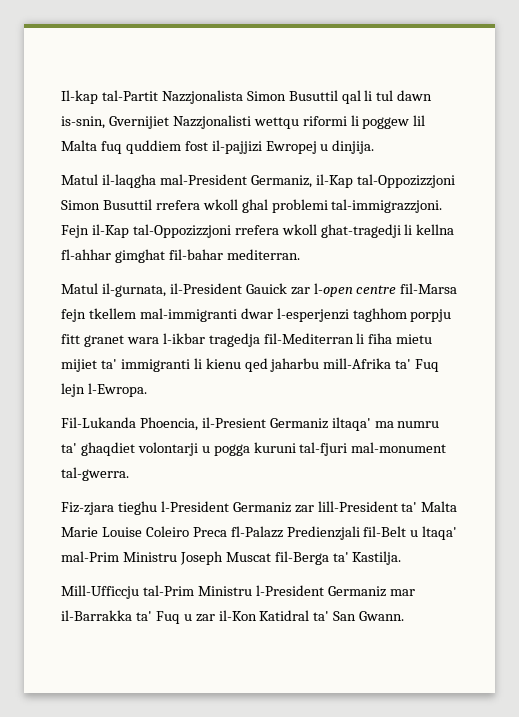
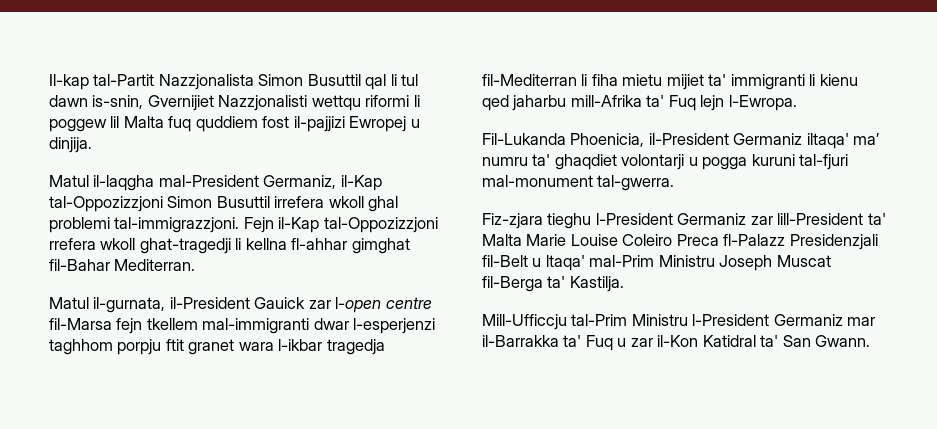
[155,200,200,210] rrefera -> [274,196,325,208] irrefera
[168,249,300,260] fil-bahar mediterran. -> [49,259,196,271] fil-Bahar Mediterran.
[61,334,80,344] fitt -> [165,339,184,351] ftit
[139,417,266,431] Phoencia, il-Presient -> [570,133,729,147] Phoenicia, il-President
[374,421,394,428] ma -> [853,133,880,145] ma’
[286,526,360,540] Predienzjali -> [789,234,878,250] Presidenzjali

